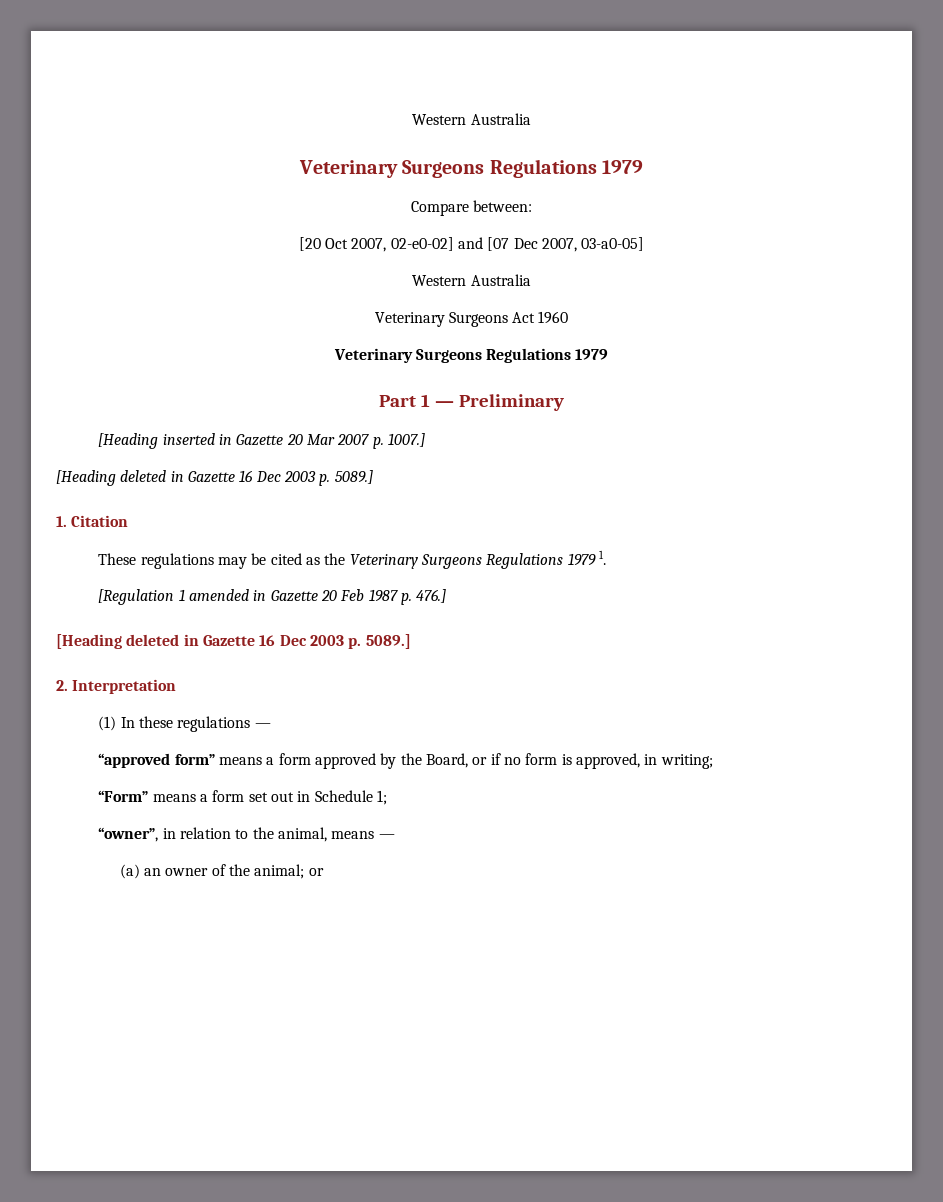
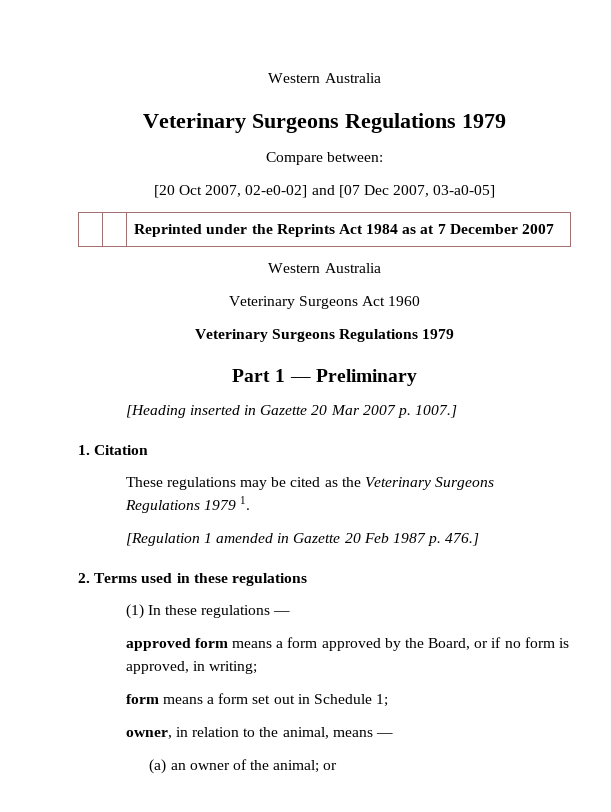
(645, 244) none -> [134,224,555,237] // | | Reprinted under the Reprints Act 1984 as at 7 December 2007
[56,470,373,486] // [Heading deleted in Gazette 16 Dec 2003 p. 5089.] -> (458, 411) none
[56,634,411,649] [56,679,177,694] [Heading deleted in Gazette 16 Dec 2003 p. 5089.] // 2. Interpretation -> [78,573,307,586] 2. Terms used in these regulations
[98,753,215,768] “approved form” -> [125,638,228,651] approved form
[98,790,149,802] “Form” -> [125,694,159,704] form
[98,827,159,842] “owner”, -> [125,730,172,739] owner,

